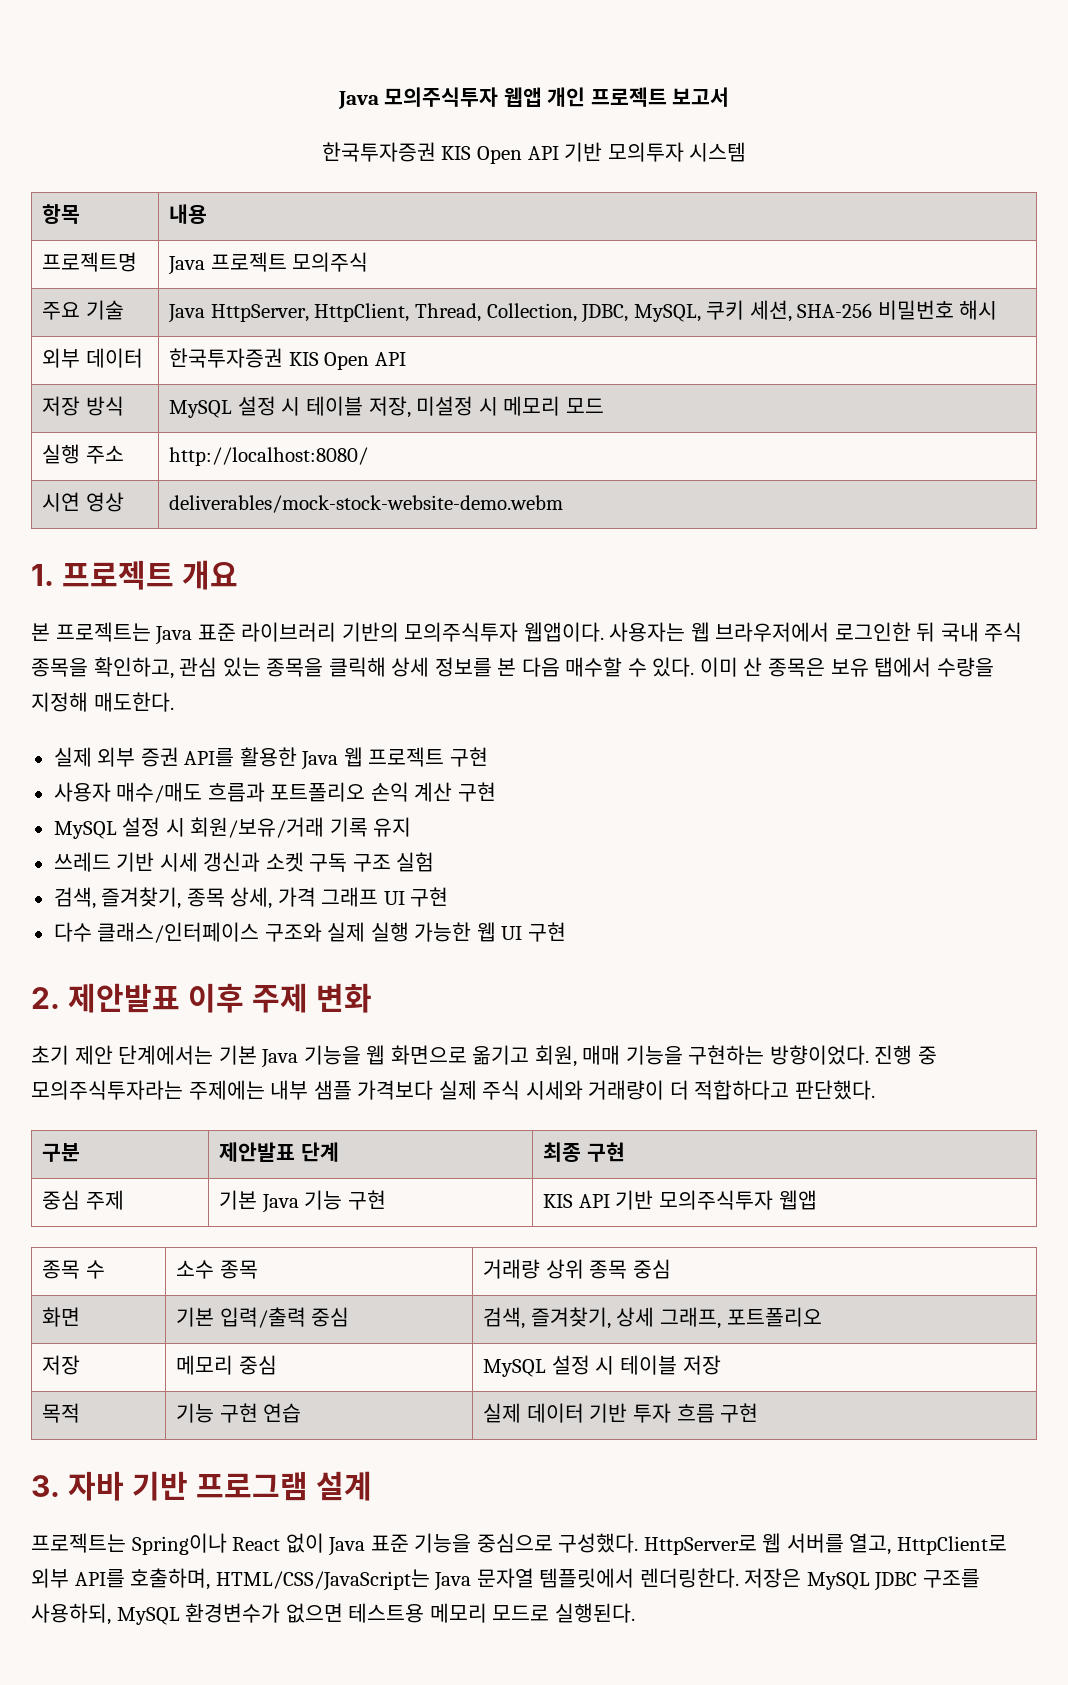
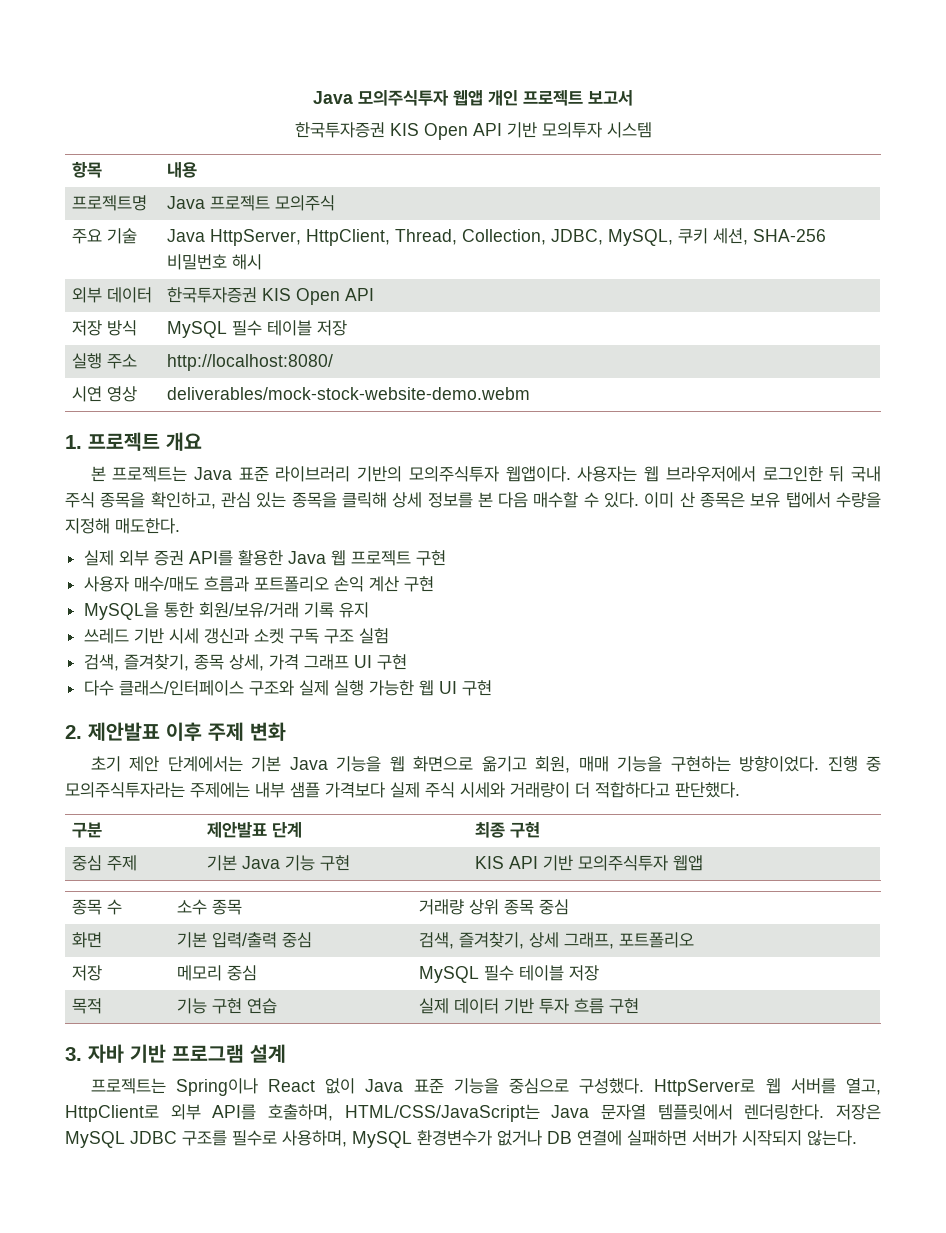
[237,396,604,418] 설정 시 테이블 저장, 미설정 시 메모리 모드 -> [232,320,348,336] 필수 테이블 저장
[53,817,185,839] MySQL 설정 시 -> [84,602,195,620] MySQL을 통한
[551,1355,615,1375] 설정 시 -> [484,965,515,981] 필수
[31,1603,635,1625] 사용하되, MySQL 환경변수가 없으면 테스트용 메모리 모드로 실행된다. -> [232,1130,857,1148] 필수로 사용하며, MySQL 환경변수가 없거나 DB 연결에 실패하면 서버가 시작되지 않는다.

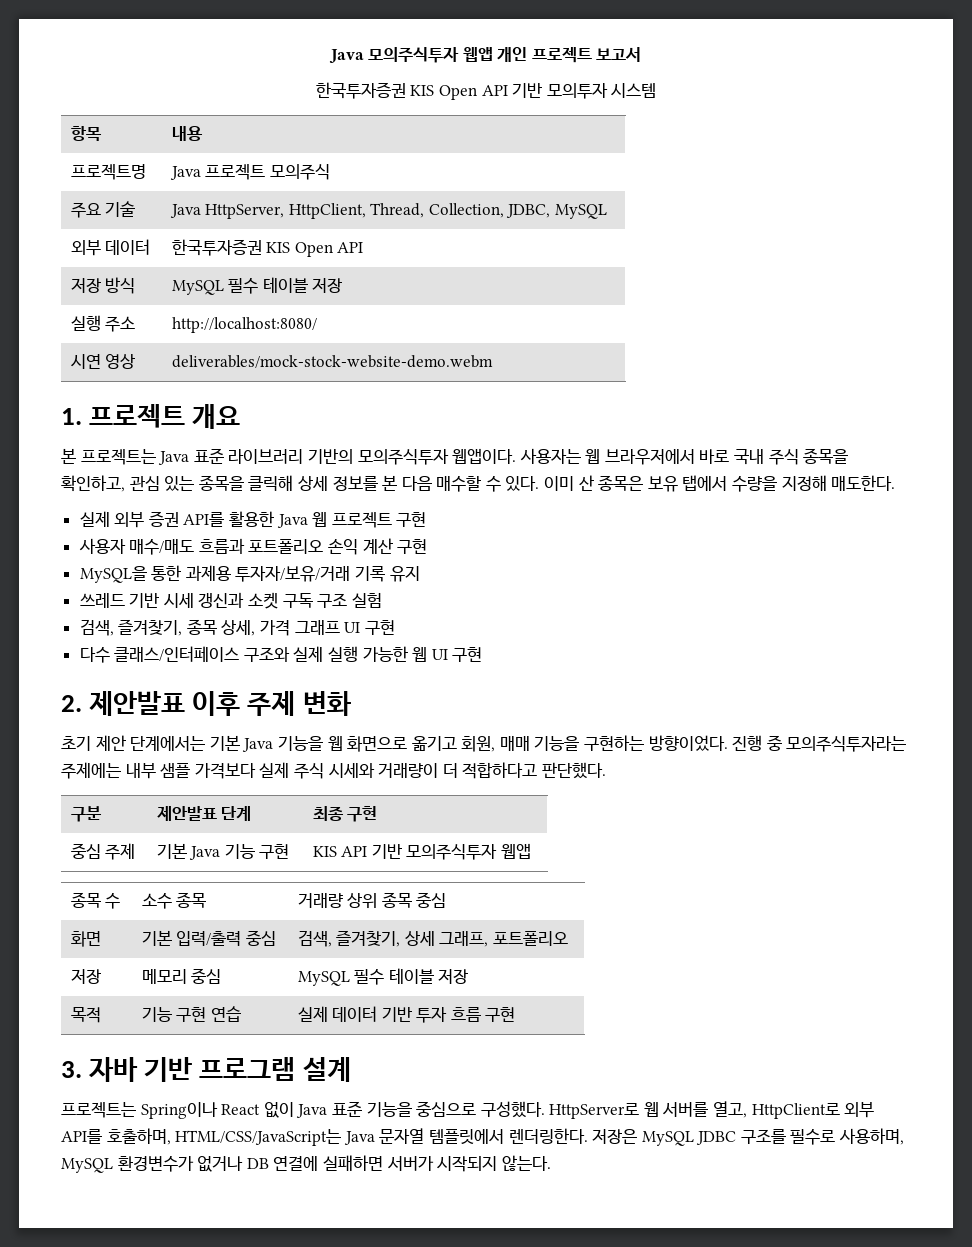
[608,228,827,246] [167,254,263,270] MySQL, 쿠키 세션, SHA-256 비밀번호 해시 -> [555,204,608,219] MySQL
[762,466,845,482] 로그인한 뒤 -> [699,449,730,464] 바로
[199,602,300,618] 회원/보유/거래 -> [185,565,351,582] 과제용 투자자/보유/거래

